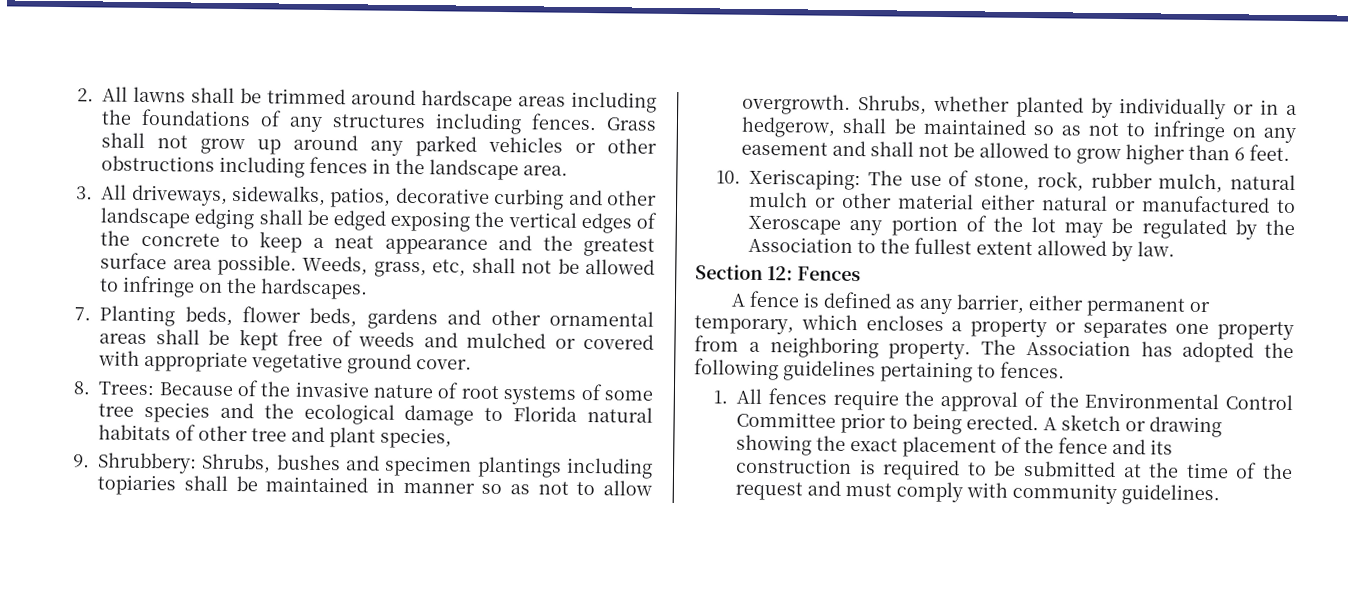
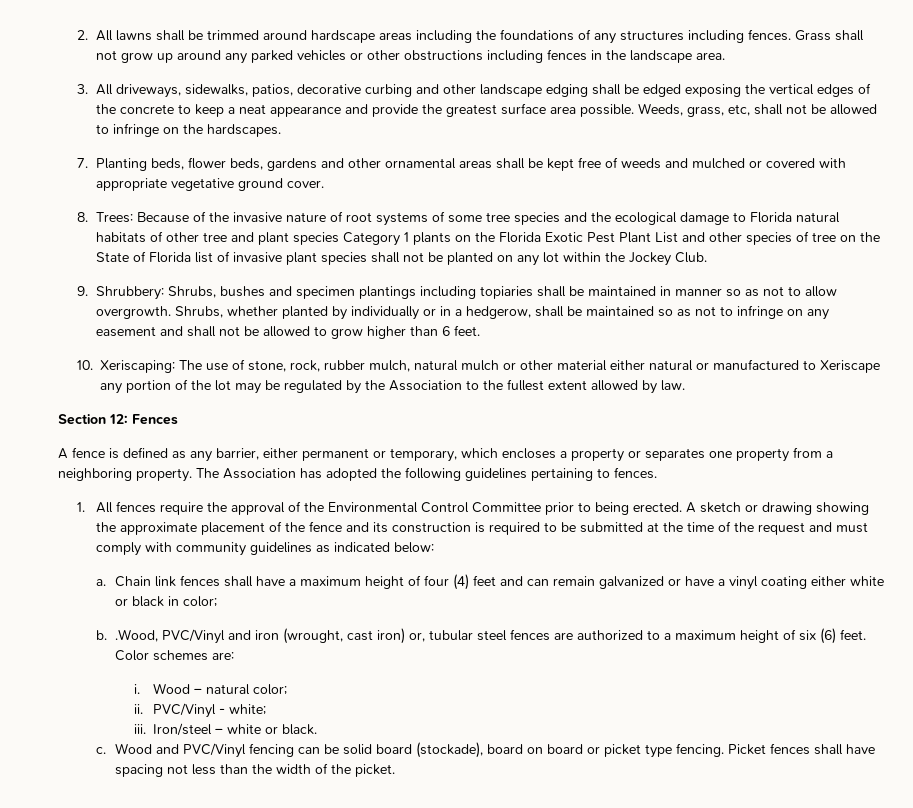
(533, 243) none -> [371,104,418,117] provide
[380,427,453,449] species, -> [292,231,880,246] [95,251,707,266] species Category 1 plants on the Florida Exotic Pest Plant List and other species of tree on the State of Florida list of invasive plant species shall not be planted on any lot within the Jockey Club.
[748,215,842,235] Xeroscape -> [819,360,880,373] Xeriscape
[850,438,899,452] exact -> [119,522,197,535] approximate
[1121,484,1221,506] guidelines. -> [249,542,434,555] [95,574,884,590] [114,596,217,607] [95,628,866,644] [114,650,234,661] [133,683,287,695] [133,703,266,718] [133,723,317,736] [95,742,875,758] [114,763,395,777] guidelines as indicated below: // a. Chain link fences shall have a maximum height of four (4) feet and can remain galvanized or have a vinyl coating either white or black in color; // b. .Wood, PVC/Vinyl and iron (wrought, cast iron) or, tubular steel fences are authorized to a maximum height of six (6) feet. Color schemes are: // i. Wood – natural color; // ii. PVC/Vinyl - white; // iii. Iron/steel – white or black. // c. Wood and PVC/Vinyl fencing can be solid board (stockade), board on board or picket type fencing. Picket fences shall have spacing not less than the width of the picket.

